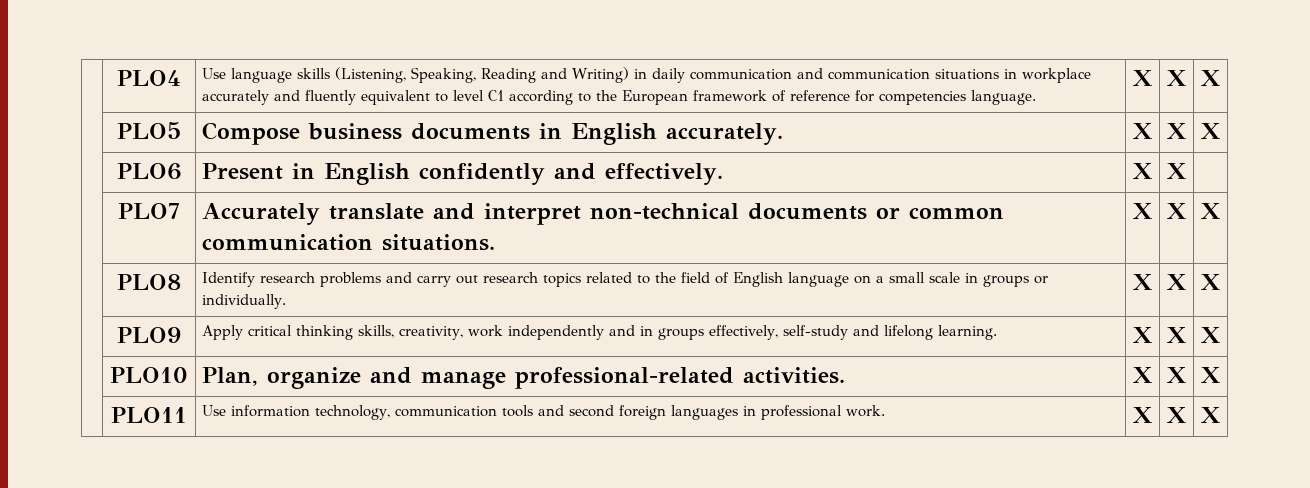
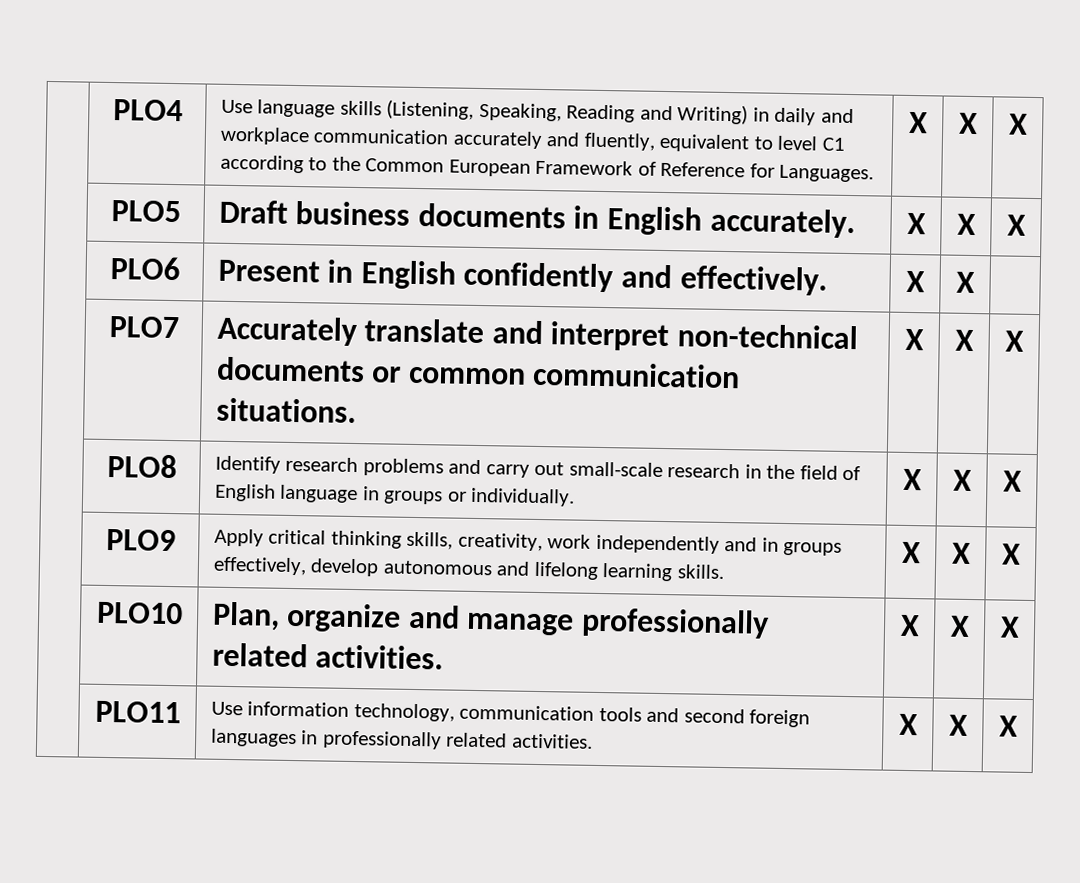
[690,68,1092,83] communication and communication situations in workplace -> [820,108,854,124] [219,126,450,146] and workplace communication
[305,90,357,105] fluently -> [583,132,656,151] fluently,
[622,90,1037,105] European framework of reference for competencies language. -> [365,158,875,183] Common European Framework of Reference for Languages.
[202,122,301,145] Compose -> [218,199,288,224] Draft
[483,272,651,287] research topics related to -> [568,461,762,479] small-scale research in
[854,272,961,284] on a small scale -> (359, 494) none
[783,325,998,340] self-study and lifelong learning. -> [310,558,725,582] develop autonomous and lifelong learning skills.
[515,367,735,389] professional-related -> [581,607,770,639] [211,642,308,668] professionally related
[761,405,886,420] professional work. -> [322,730,593,750] professionally related activities.

